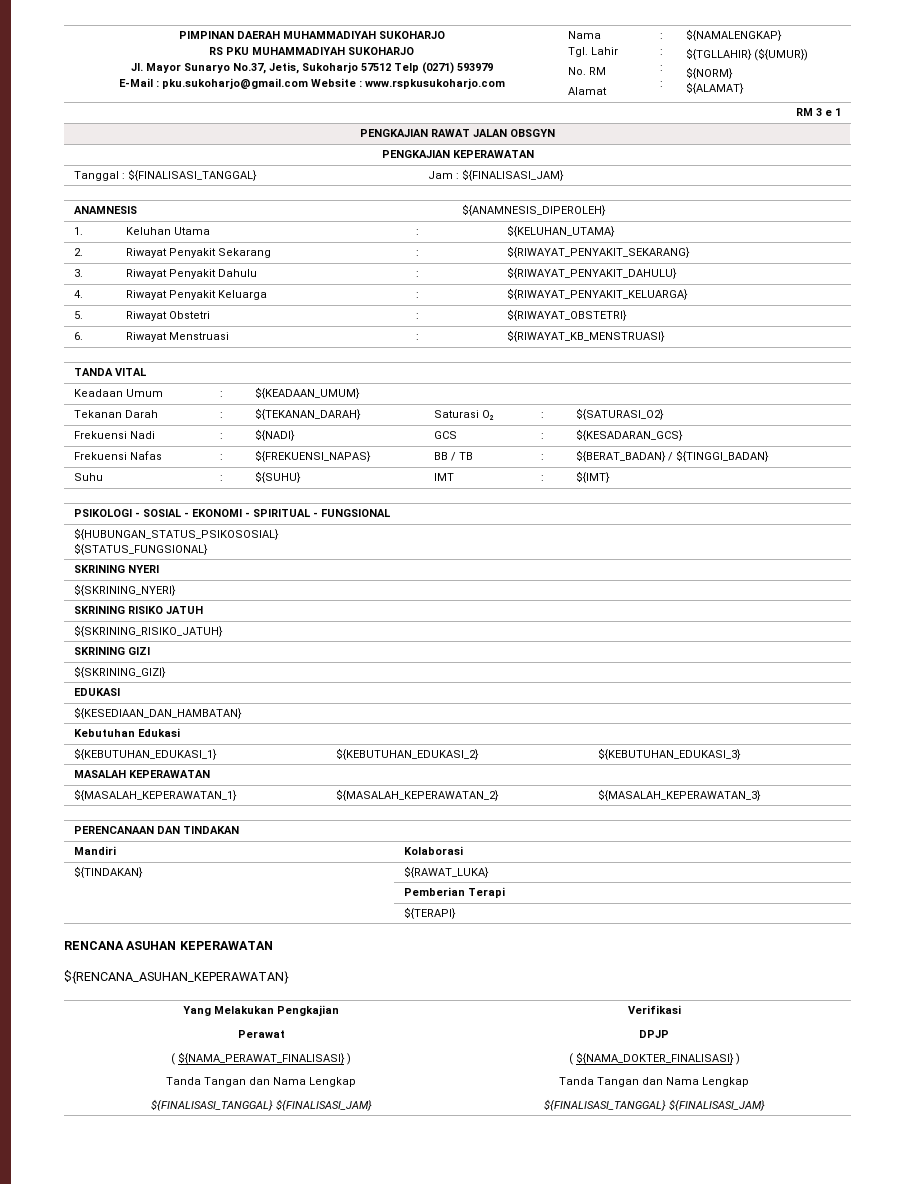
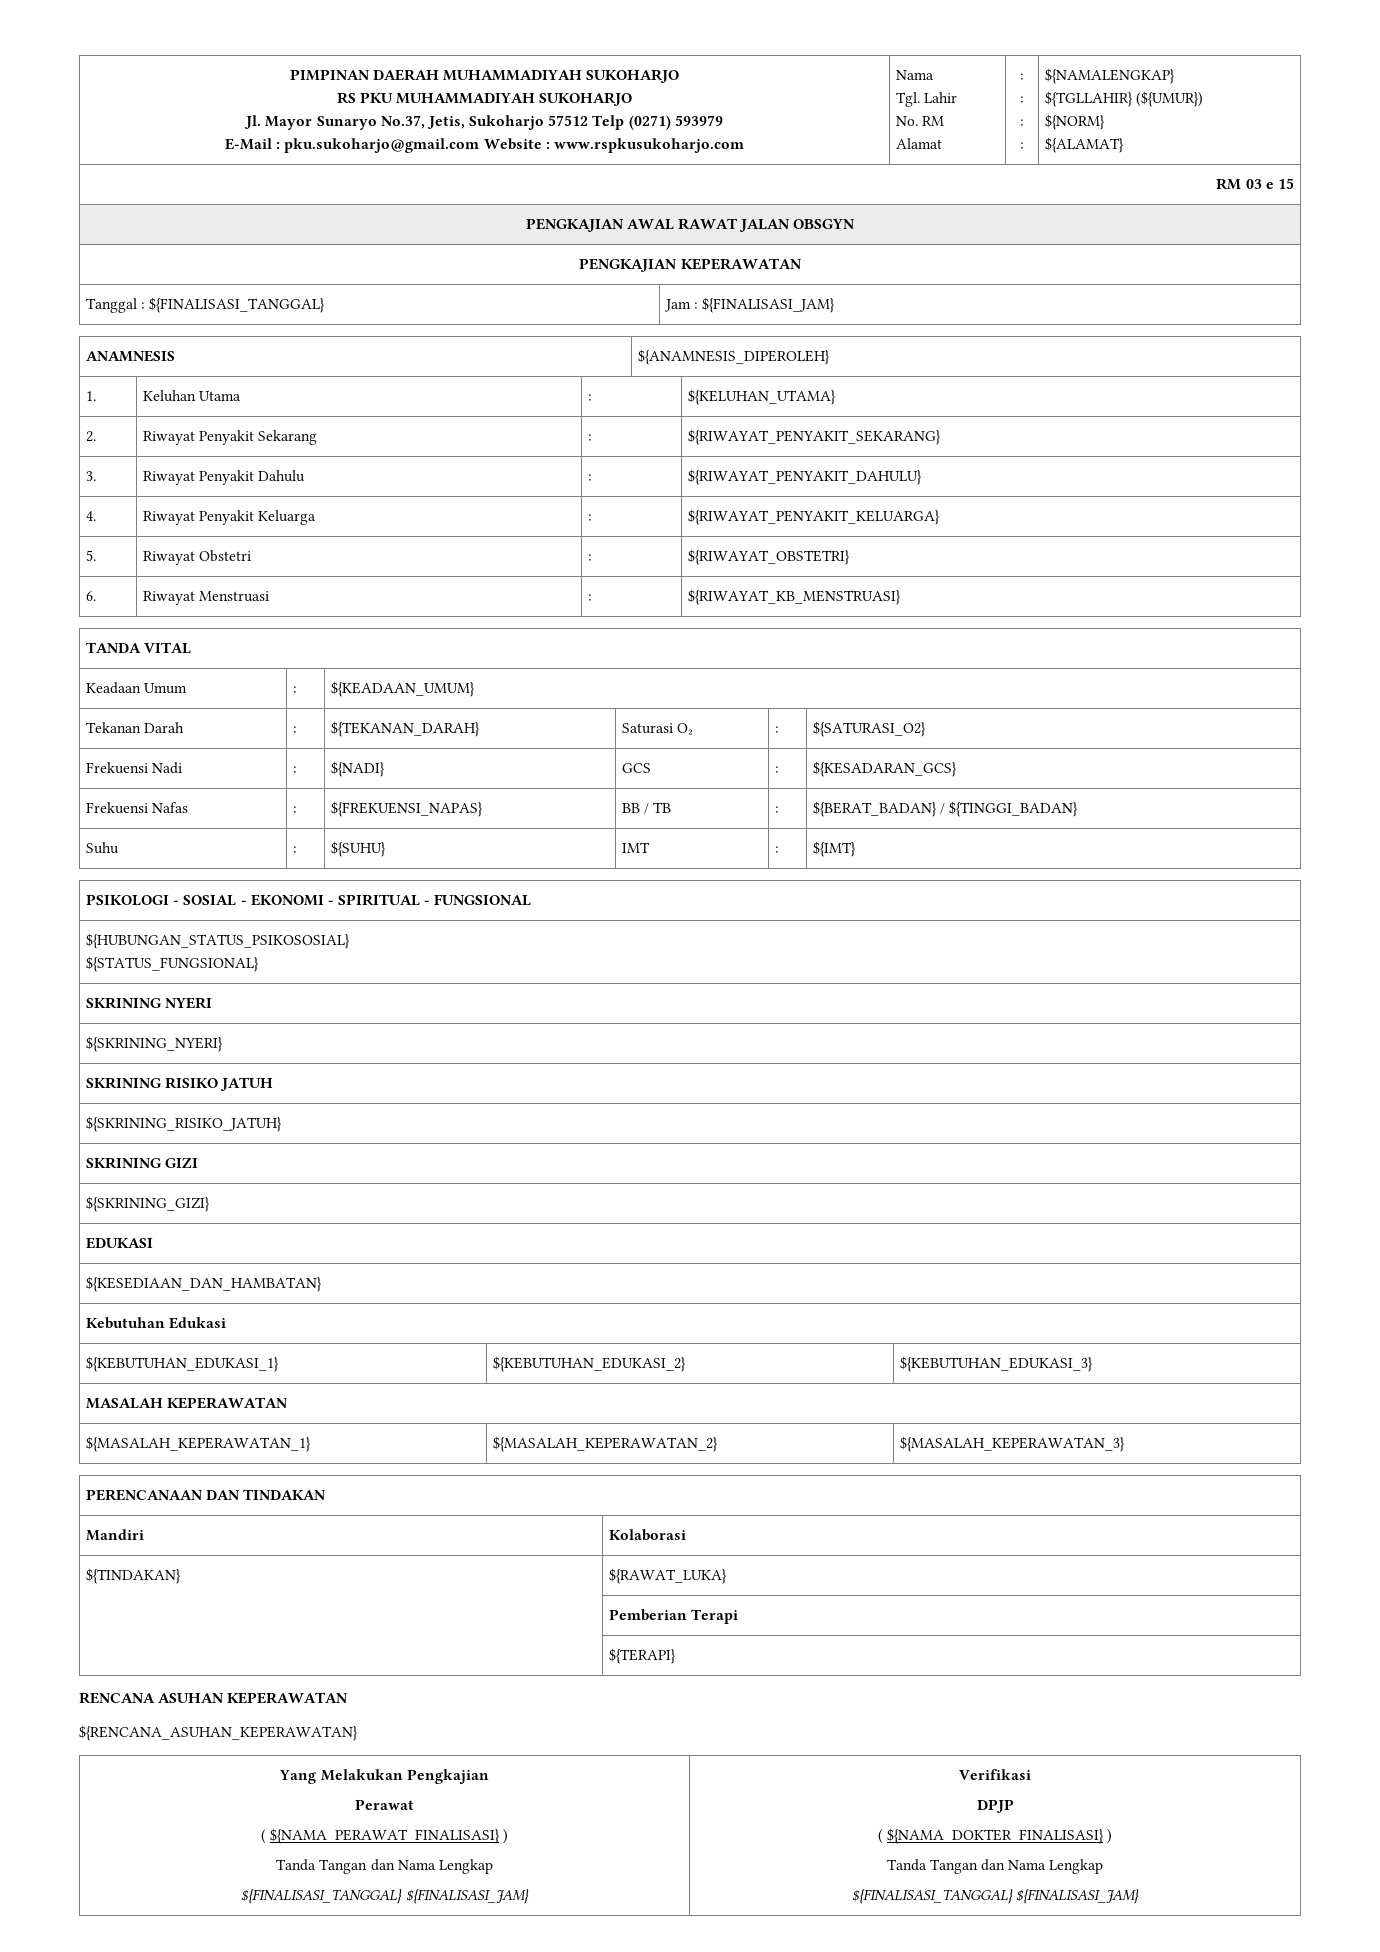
[816,108,842,116] [360,129,428,137] 3 e 1 // PENGKAJIAN -> [1245,178,1295,189] [525,218,674,232] 03 e 15 // PENGKAJIAN AWAL

